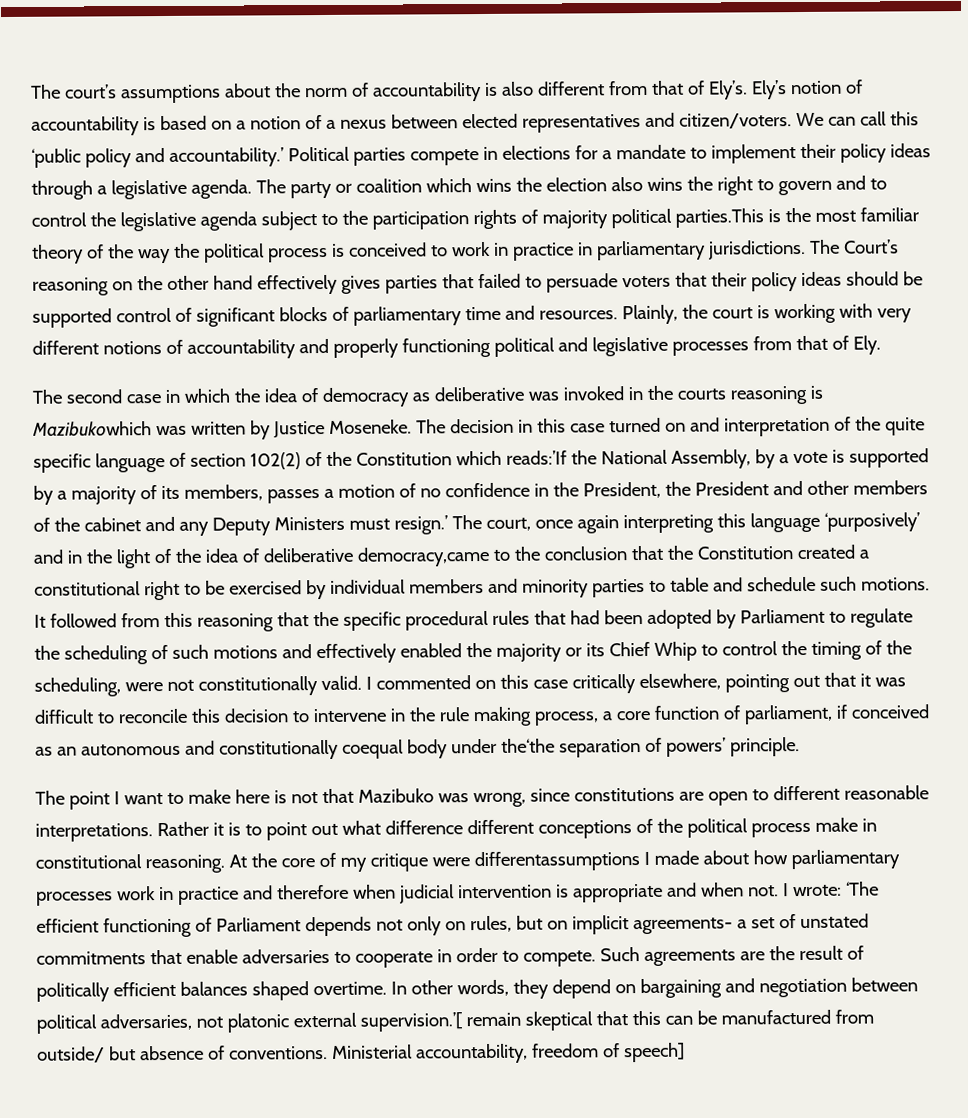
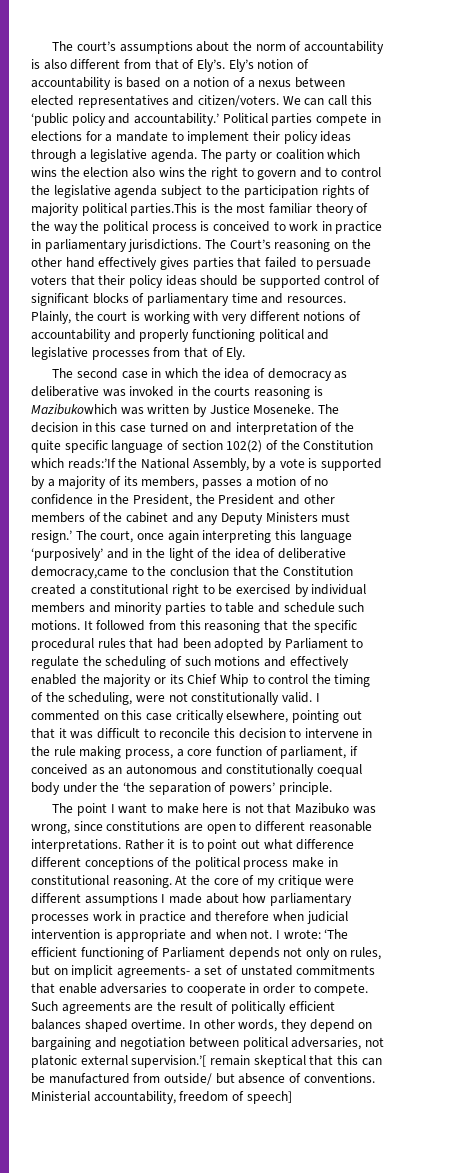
[500,738,555,753] the‘the -> [100,782,145,792] the ‘the
[473,851,640,872] differentassumptions -> [31,893,158,906] different assumptions

